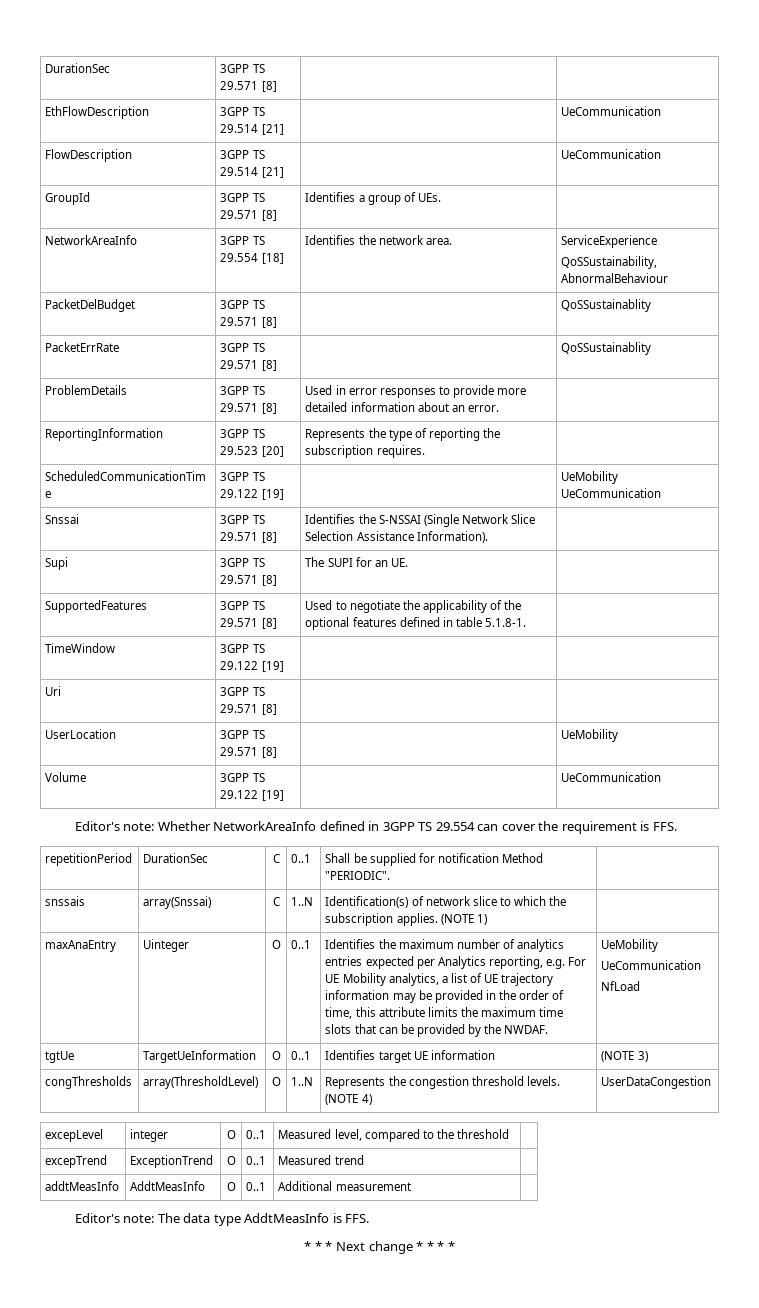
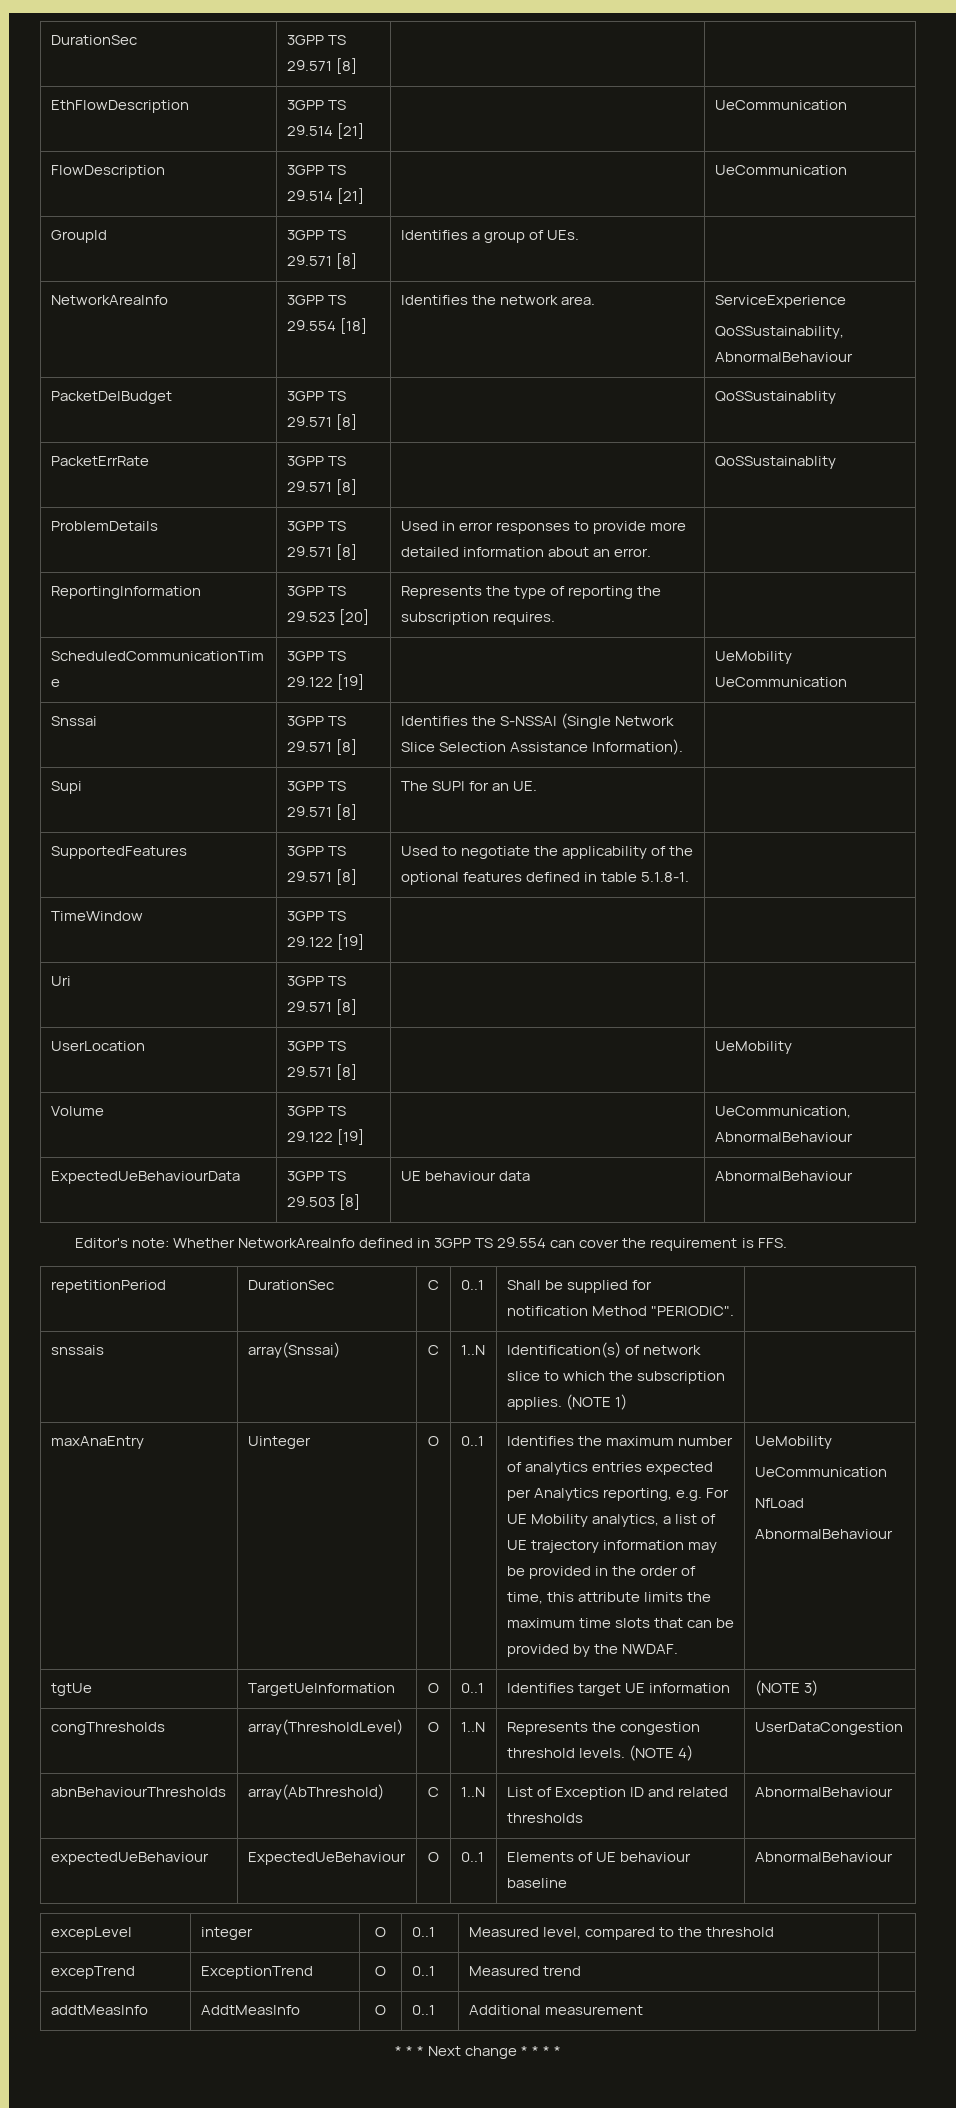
[561,772,662,782] UeCommunication -> [714,1106,851,1118] [714,1132,853,1142] [50,1171,240,1184] [286,1171,346,1181] [286,1194,360,1210] [400,1171,530,1181] [714,1171,853,1181] UeCommunication, AbnormalBehaviour // ExpectedUeBehaviourData | 3GPP TS 29.503 [8] | UE behaviour data | AbnormalBehaviour
(641, 986) none -> [754,1529,893,1539] // AbnormalBehaviour
(712, 1082) none -> [50,1787,226,1797] [247,1784,384,1800] [428,1787,439,1797] [460,1787,485,1797] [506,1787,728,1800] [506,1813,583,1823] [754,1787,893,1797] [50,1852,209,1865] [247,1852,406,1865] [428,1852,439,1862] [460,1852,484,1862] [506,1852,691,1862] [506,1878,567,1888] [754,1852,893,1862] // abnBehaviourThresholds | array(AbThreshold) | C | 1..N | List of Exception ID and related thresholds | AbnormalBehaviour // expectedUeBehaviour | ExpectedUeBehaviour | O | 0..1 | Elements of UE behaviour baseline | AbnormalBehaviour
[74,1213,370,1226] // Editor's note: The data type AddtMeasInfo is FFS. -> (643, 2010) none

